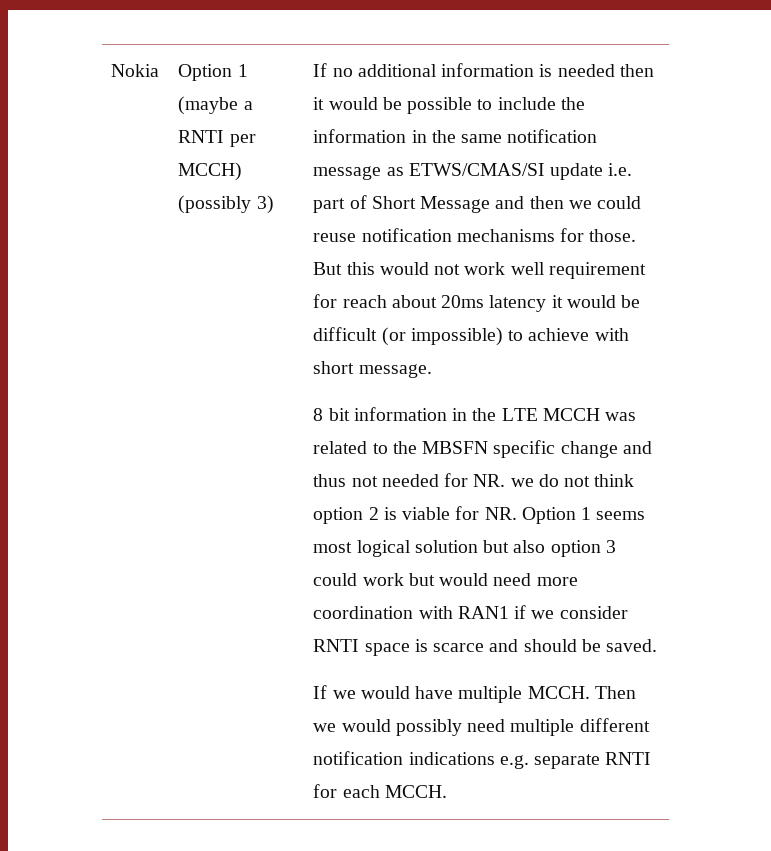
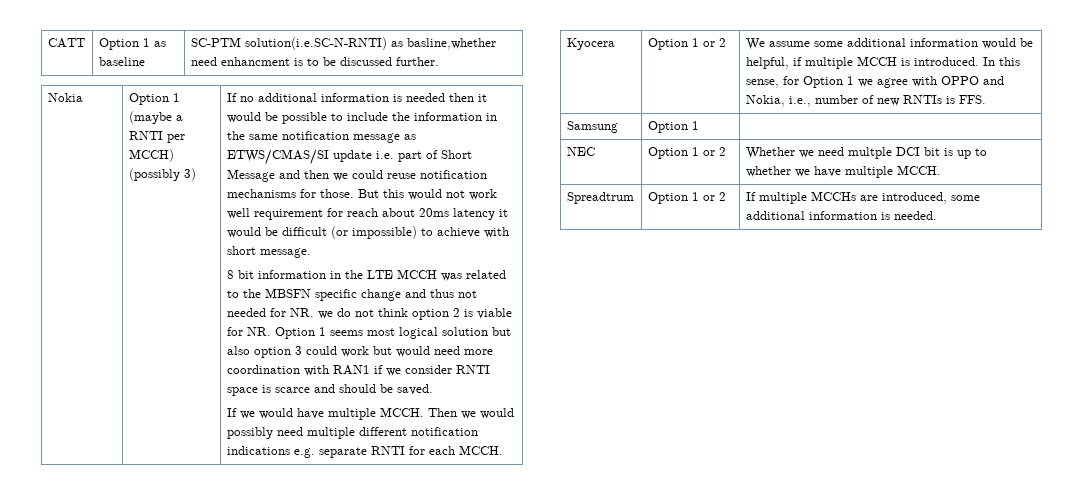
(111, 70) none -> [47,38,85,48] [98,38,166,50] [98,57,145,66] [190,37,496,50] [190,57,439,66] CATT | Option 1 as baseline | SC-PTM solution(i.e.SC-N-RNTI) as basline,whether need enhancment is to be discussed further. //
(447, 791) none -> [566,38,615,50] [647,38,726,50] [745,38,1033,50] [745,56,1020,69] [745,76,1004,88] [745,95,986,107] [566,121,618,133] [647,121,699,133] [566,147,595,156] [647,147,726,159] [745,147,987,159] [745,165,941,178] [566,192,634,204] [647,192,726,204] [745,191,980,204] [745,211,937,220] // Kyocera | Option 1 or 2 | We assume some additional information would be helpful, if multiple MCCH is introduced. In this sense, for Option 1 we agree with OPPO and Nokia, i.e., number of new RNTIs is FFS. // Samsung | Option 1 | // NEC | Option 1 or 2 | Whether we need multple DCI bit is up to whether we have multiple MCCH. // Spreadtrum | Option 1 or 2 | If multiple MCCHs are introduced, some additional information is needed.

